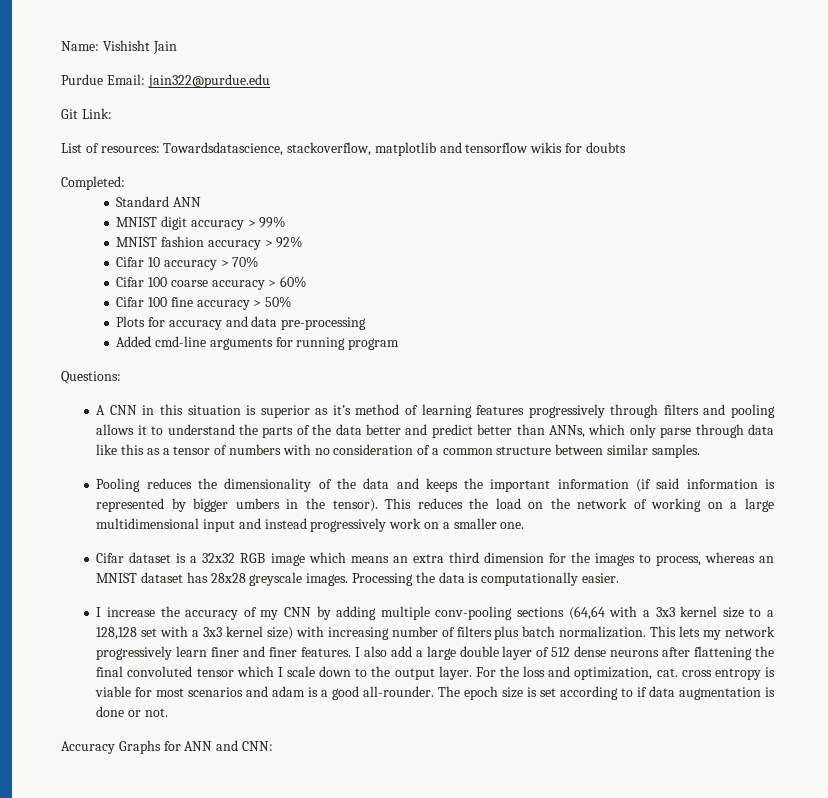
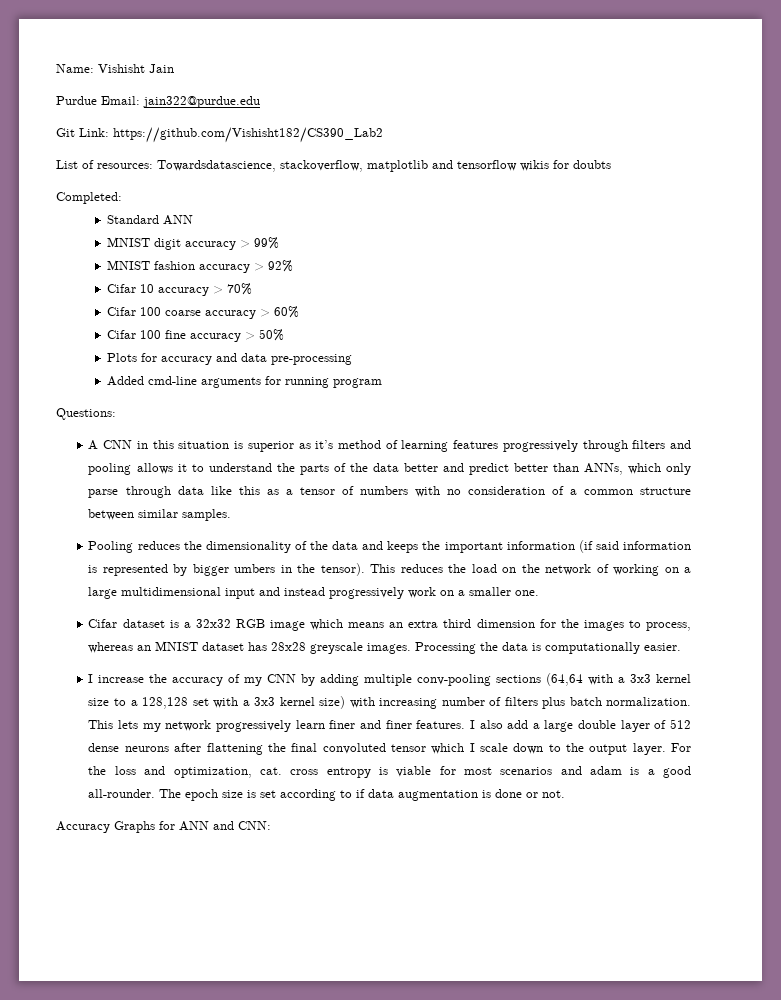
(112, 113) none -> [113,127,383,143] https://github.com/Vishisht182/CS390_Lab2

